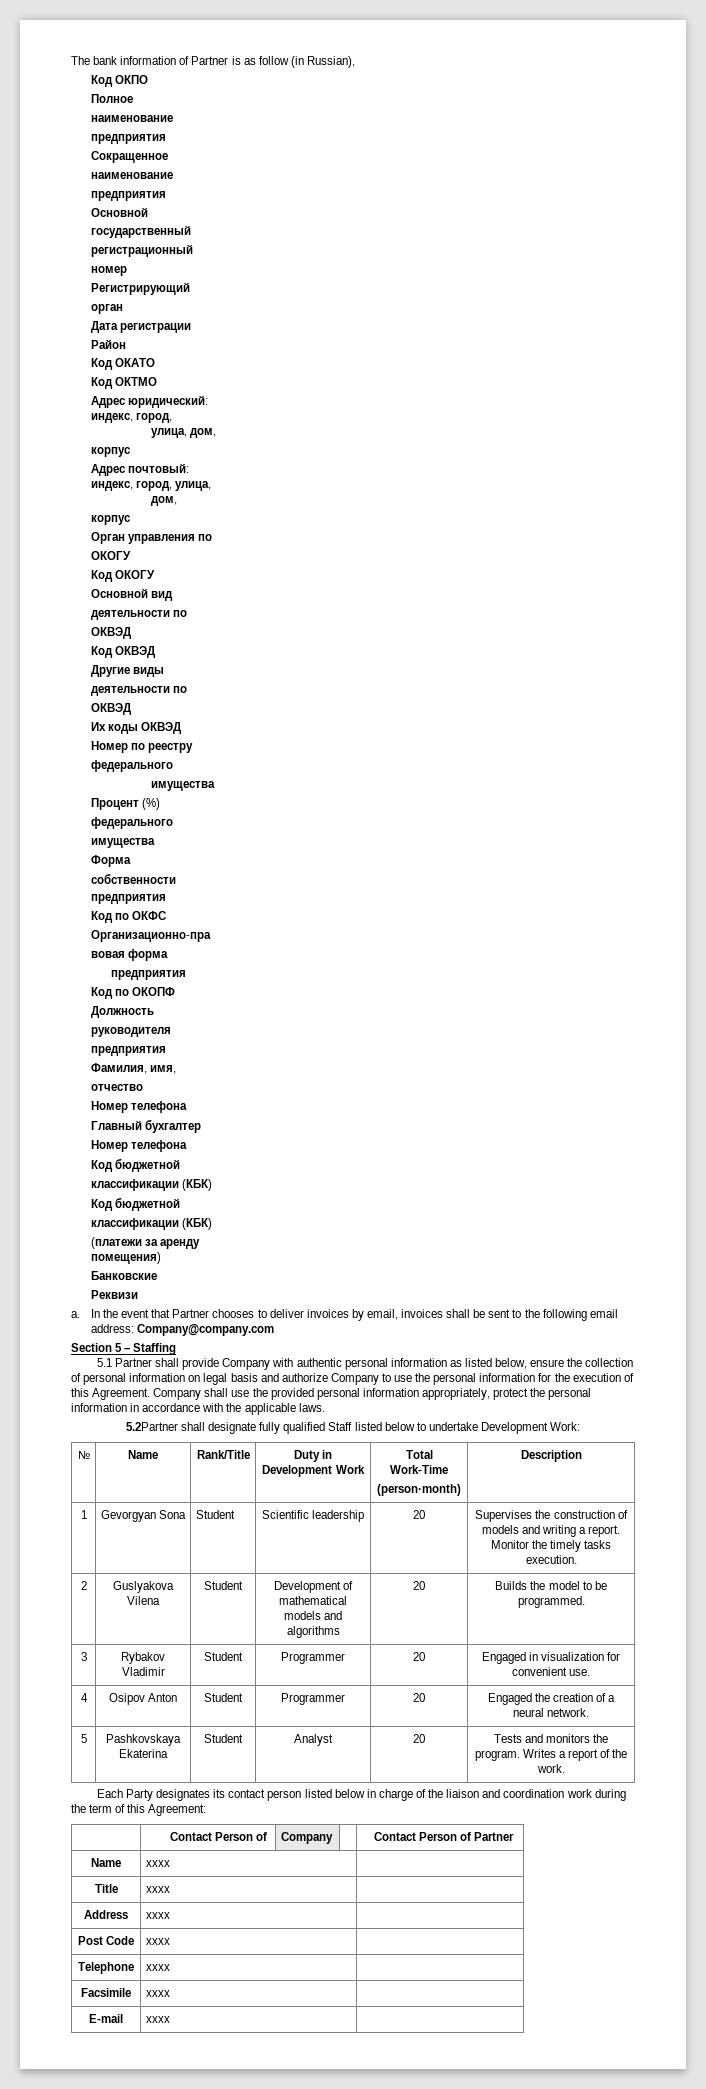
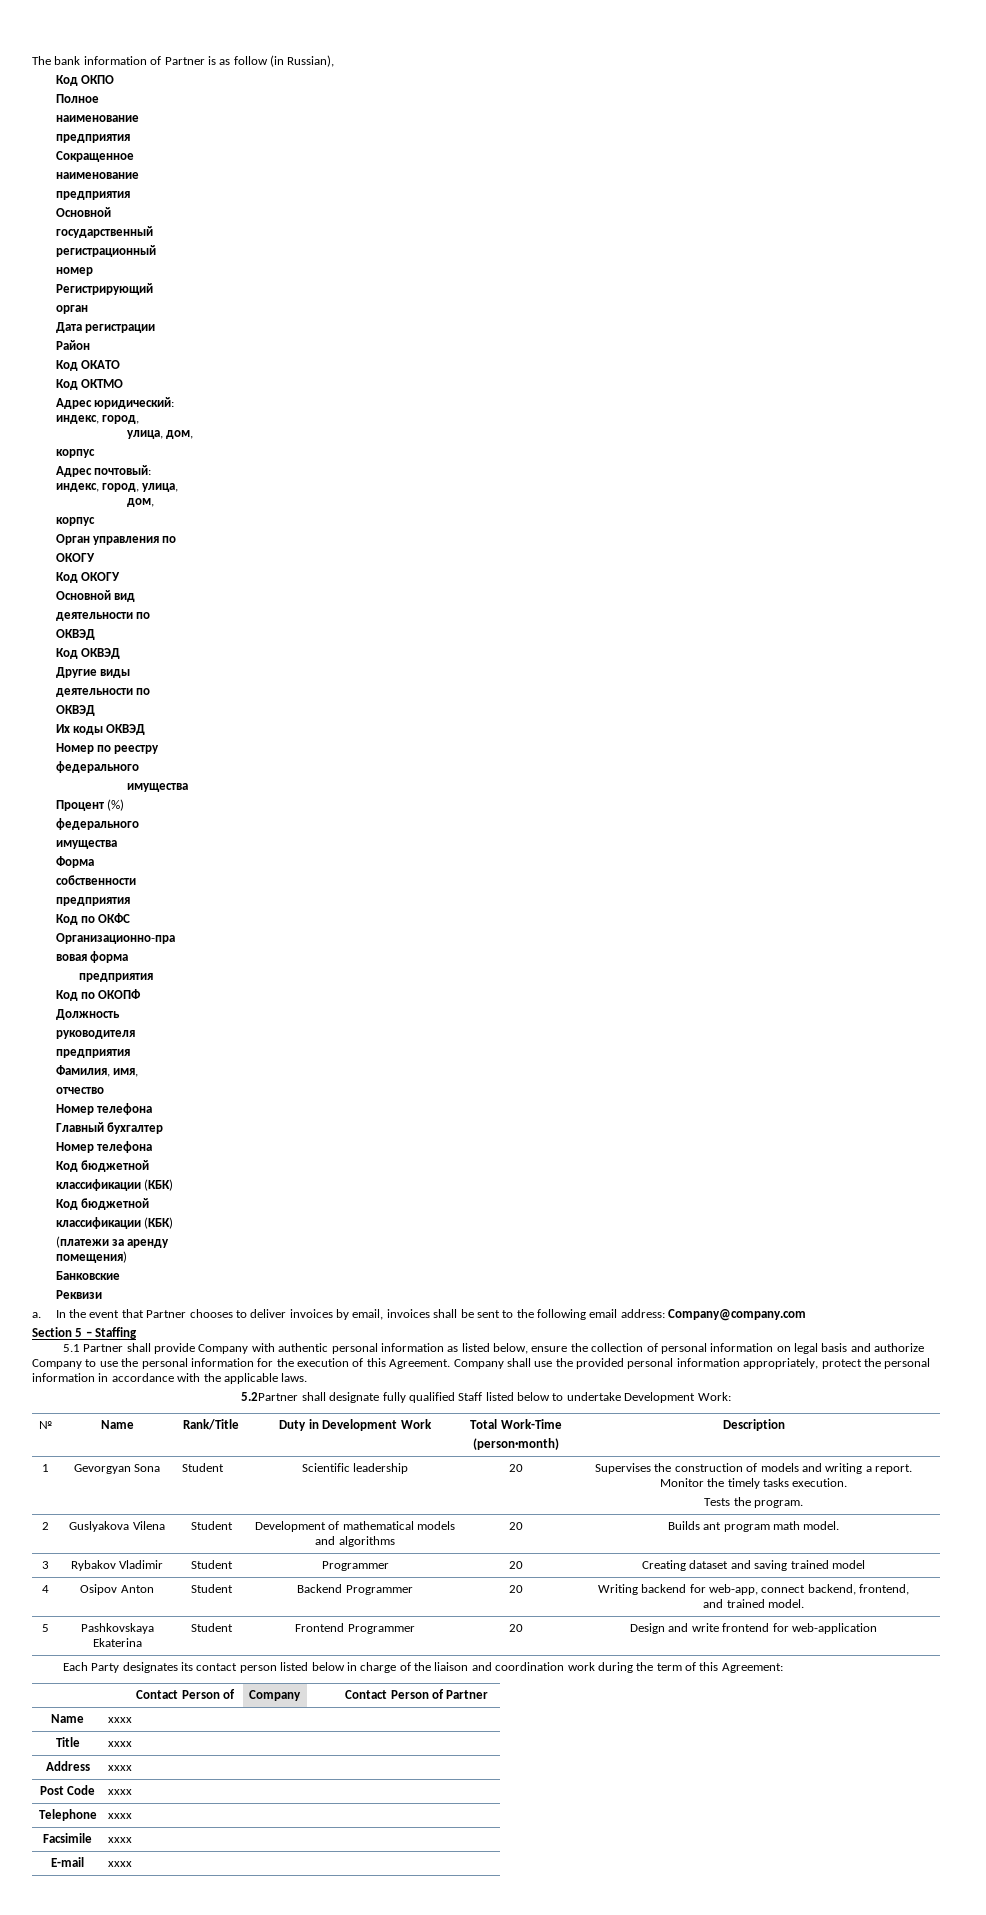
(577, 1559) none -> [704,1497,803,1508] // Tests the program.
[530,1581,607,1590] [517,1596,585,1608] the model to be programmed. -> [703,1521,840,1532] ant program math model.
[481,1652,621,1664] [511,1667,591,1676] Engaged in visualization for convenient use. -> [642,1560,865,1571] Creating dataset and saving trained model
[281,1693,345,1705] [413,1693,425,1702] [487,1693,616,1705] [512,1708,590,1717] Programmer | 20 | Engaged the creation of a neural network. -> [297,1584,413,1595] [509,1585,523,1593] [597,1584,910,1595] [703,1599,804,1608] Backend Programmer | 20 | Writing backend for web-app, connect backend, frontend, // and trained model.
[294,1734,333,1746] [413,1734,425,1743] [493,1734,609,1743] [474,1749,628,1761] [536,1764,565,1773] Analyst | 20 | Tests and monitors the program. Writes a report of the work. -> [295,1623,415,1634] [509,1624,523,1632] [630,1623,877,1634] Frontend Programmer | 20 | Design and write frontend for web-application

